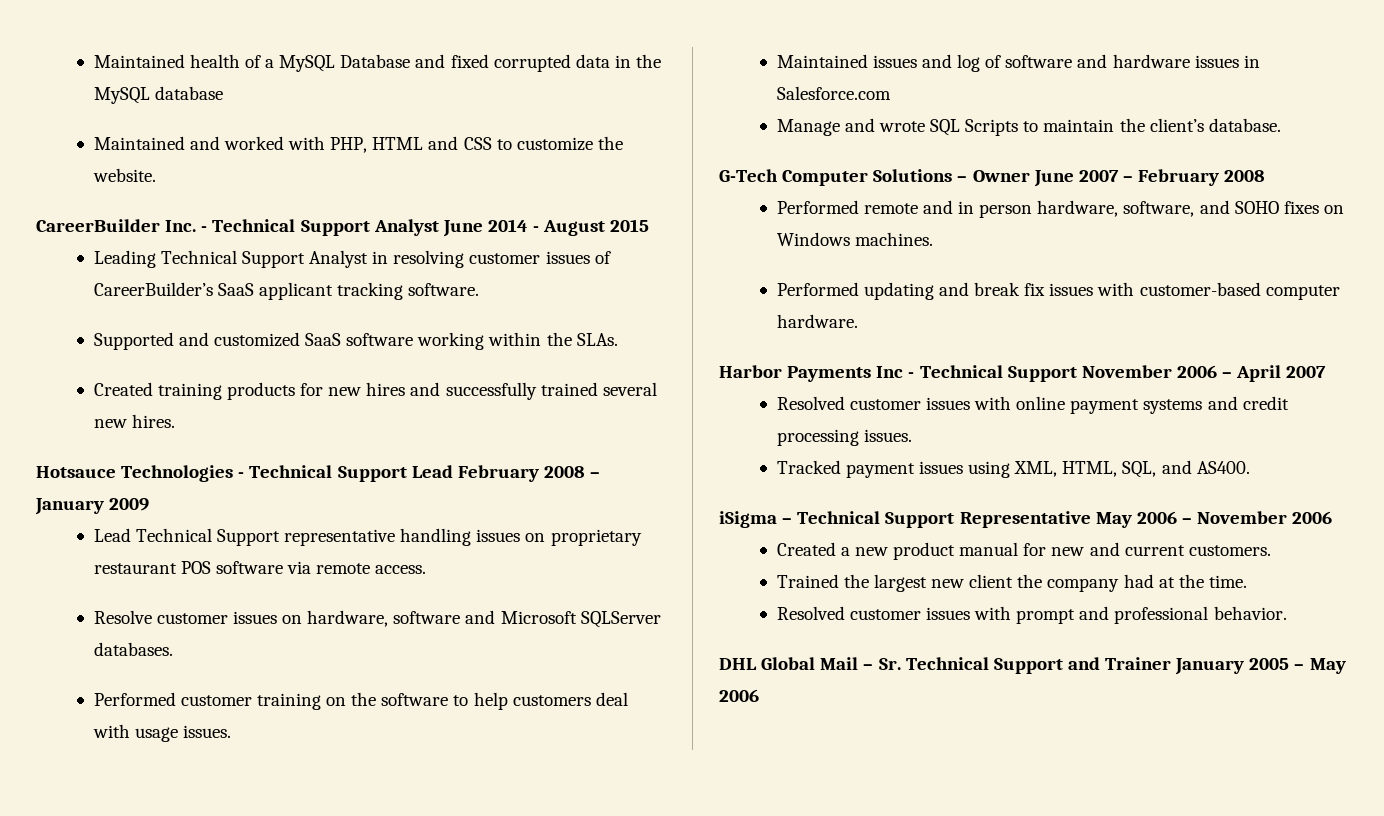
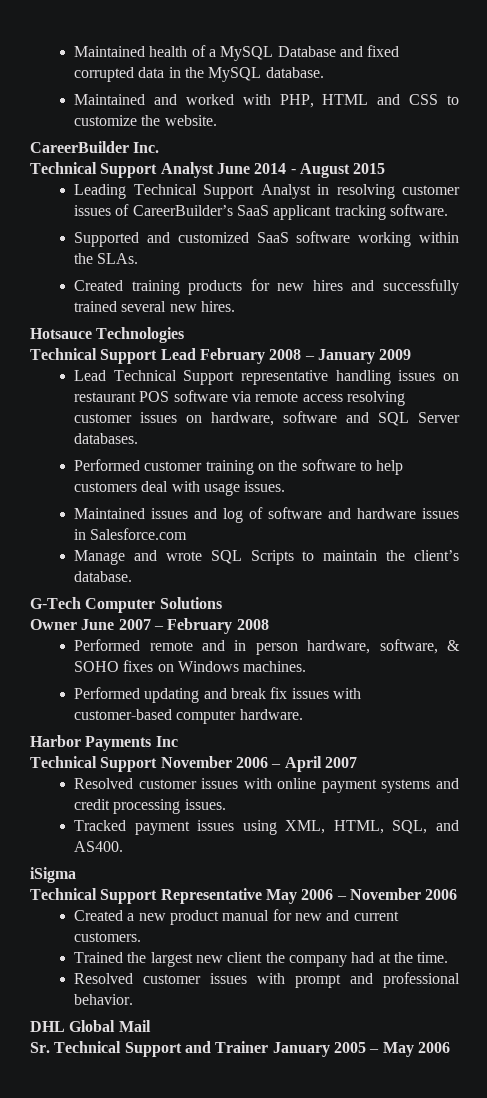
[154,86,223,100] database -> [265,67,324,78] database.
[201,226,208,232] - -> (160, 147) //
[238,472,245,478] - -> (185, 335) //
[550,529,642,546] proprietary -> (459, 377) none
[375,565,427,574] [93,610,152,624] access. // Resolve -> [302,391,406,406] access resolving
[500,611,661,628] Microsoft SQLServer -> [378,412,460,426] SQL Server
[957,176,968,182] – -> (222, 603) //
[1199,200,1230,214] and -> [447,640,460,651] &
[908,372,915,378] - -> (178, 741) //
[782,518,793,524] – -> (76, 875) //
[863,664,874,670] – -> (151, 1026) //

